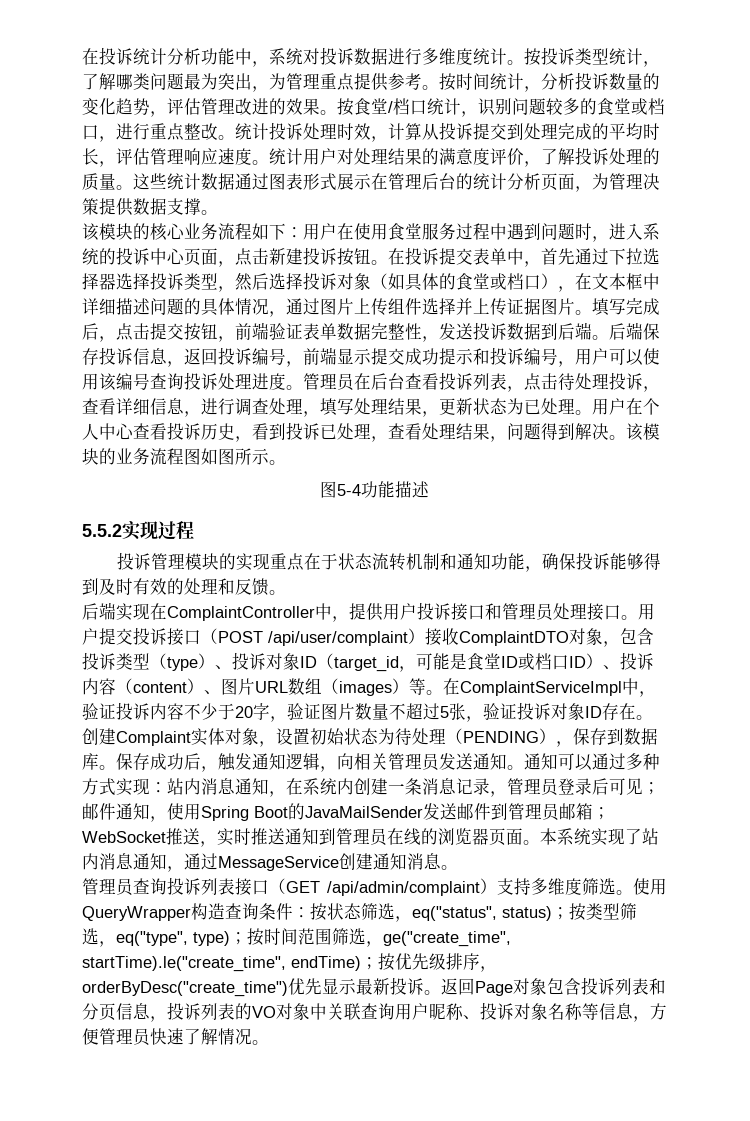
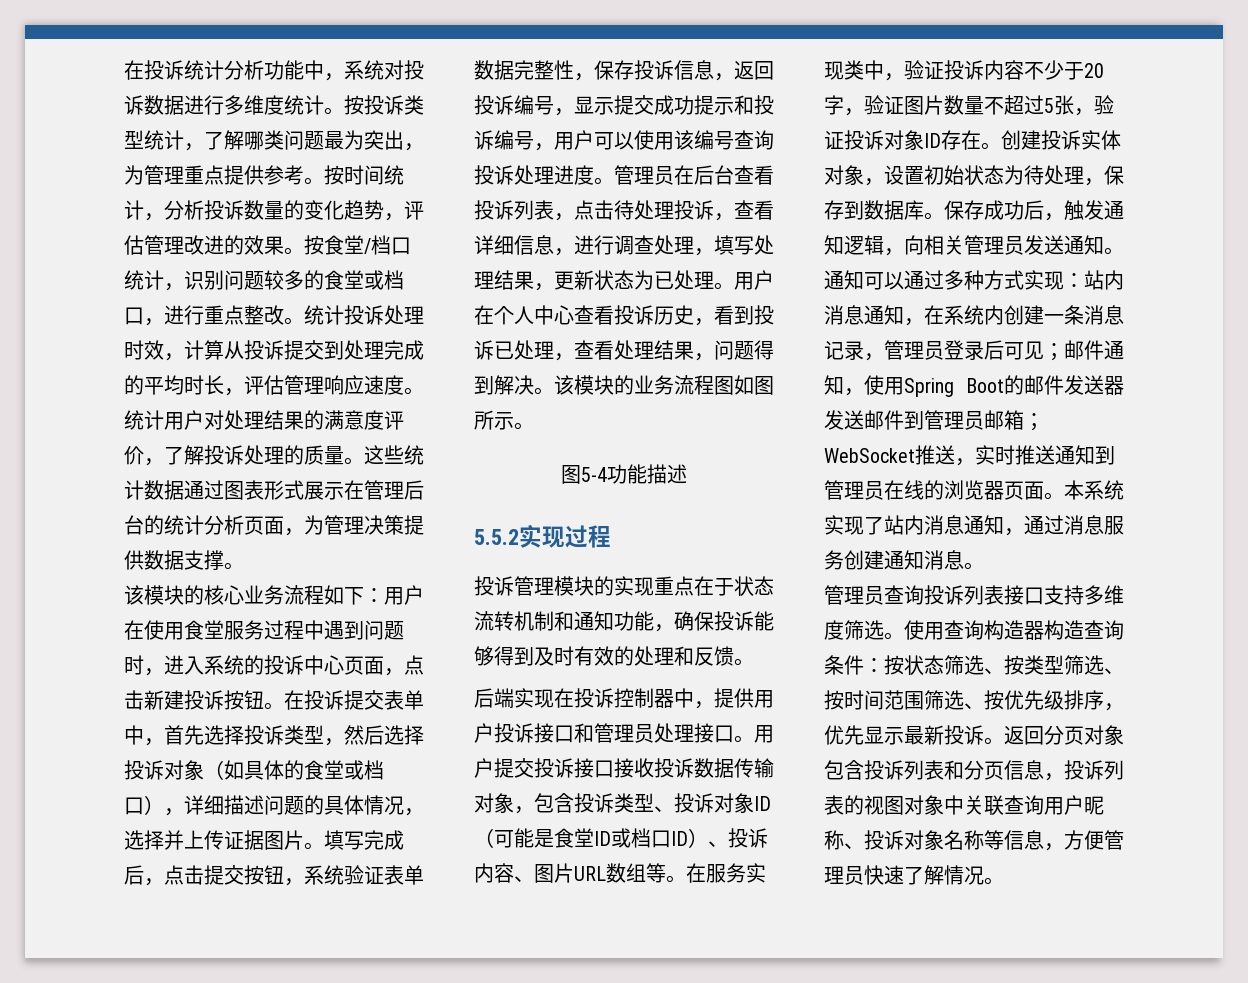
[575,248,660,265] [82,273,116,290] 通过下拉选择器 -> (204, 735) none
[575,273,660,290] 在文本框中 -> (184, 812) none
[286,298,422,316] 通过图片上传组件 -> (424, 812) none
[235,322,269,340] 前端 -> [304,865,344,885] 系统
[439,322,643,340] 发送投诉数据到后端。后端 -> (594, 77) none
[303,347,337,365] 前端 -> (574, 112) none
[167,606,315,621] ComplaintController -> [574,688,674,708] 投诉控制器
[201,628,569,646] （POST /api/user/complaint）接收ComplaintDTO -> [614,758,774,778] 接收投诉数据传输
[150,653,215,671] （type） -> (654, 802) none
[334,656,416,672] target_id， -> (494, 838) none
[116,678,204,694] （content） -> (514, 873) none
[322,678,622,696] （images）等。在ComplaintServiceImpl -> [646,863,766,883] [824,60,864,80] 等。在服务实现类
[116,731,191,746] Complaint -> [1041,130,1081,150] 投诉
[446,728,556,744] （PENDING） -> (1084, 175) none
[305,806,423,818] JavaMailSender -> [1024,375,1124,395] 邮件发送器
[218,856,339,871] MessageService -> [1064,515,1124,535] [824,550,844,570] 消息服务
[269,878,497,896] （GET /api/admin/complaint） -> (1044, 596) none
[82,906,191,921] QueryWrapper -> [944,620,1044,640] 查询构造器
[395,903,637,922] [82,928,511,947] [82,956,378,972] ，eq("status", status)；按类型筛选，eq("type", type)；按时间范围筛选，ge("create_time", startTime).le("create_time", endTime)； -> [984,655,1124,675] [824,690,984,710] 、按类型筛选、按时间范围筛选、
[82,981,288,997] orderByDesc("create_time") -> (1124, 707) none
[475,981,513,996] Page -> [1044,725,1084,745] 分页
[252,1006,276,1018] VO -> [864,795,904,815] 视图

